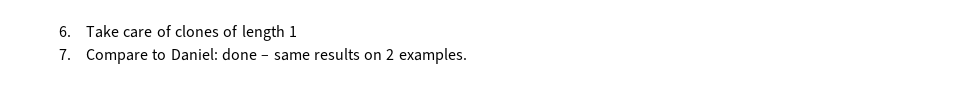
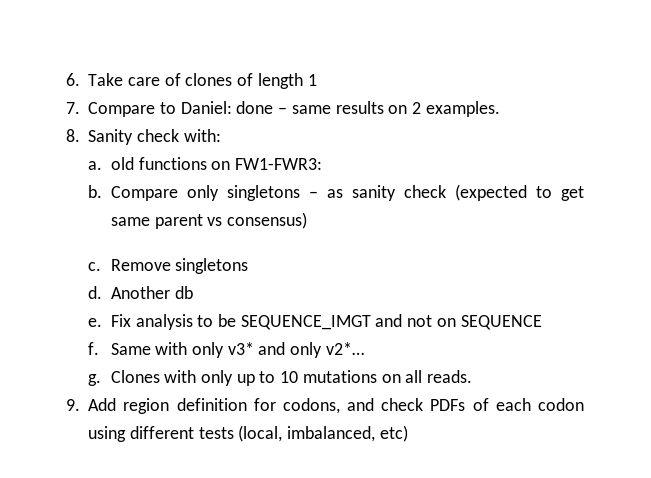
(467, 56) none -> [65,129,221,145] [88,157,322,170] [88,184,584,201] [110,212,307,229] [88,258,249,274] [88,286,193,299] [88,314,542,330] [88,342,364,358] [88,370,473,386] [65,398,584,414] [88,425,408,442] // 8. Sanity check with: // a. old functions on FW1-FWR3: // b. Compare only singletons – as sanity check (expected to get same parent vs consensus) // c. Remove singletons // d. Another db // e. Fix analysis to be SEQUENCE_IMGT and not on SEQUENCE // f. Same with only v3* and only v2*… // g. Clones with only up to 10 mutations on all reads. // 9. Add region definition for codons, and check PDFs of each codon using different tests (local, imbalanced, etc)

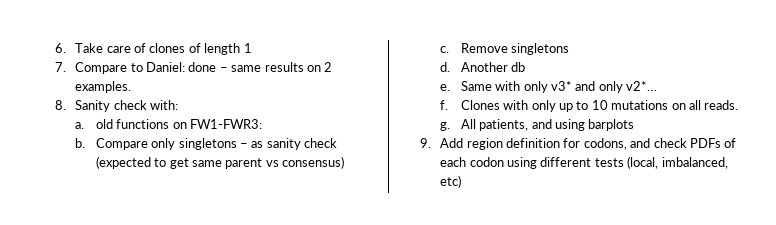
[110,314,542,330] [88,342,100,355] Fix analysis to be SEQUENCE_IMGT and not on SEQUENCE // f. -> (451, 87) none
[88,374,102,386] g. -> [440,100,449,110] f.
(473, 376) none -> [440,119,635,131] // g. All patients, and using barplots

